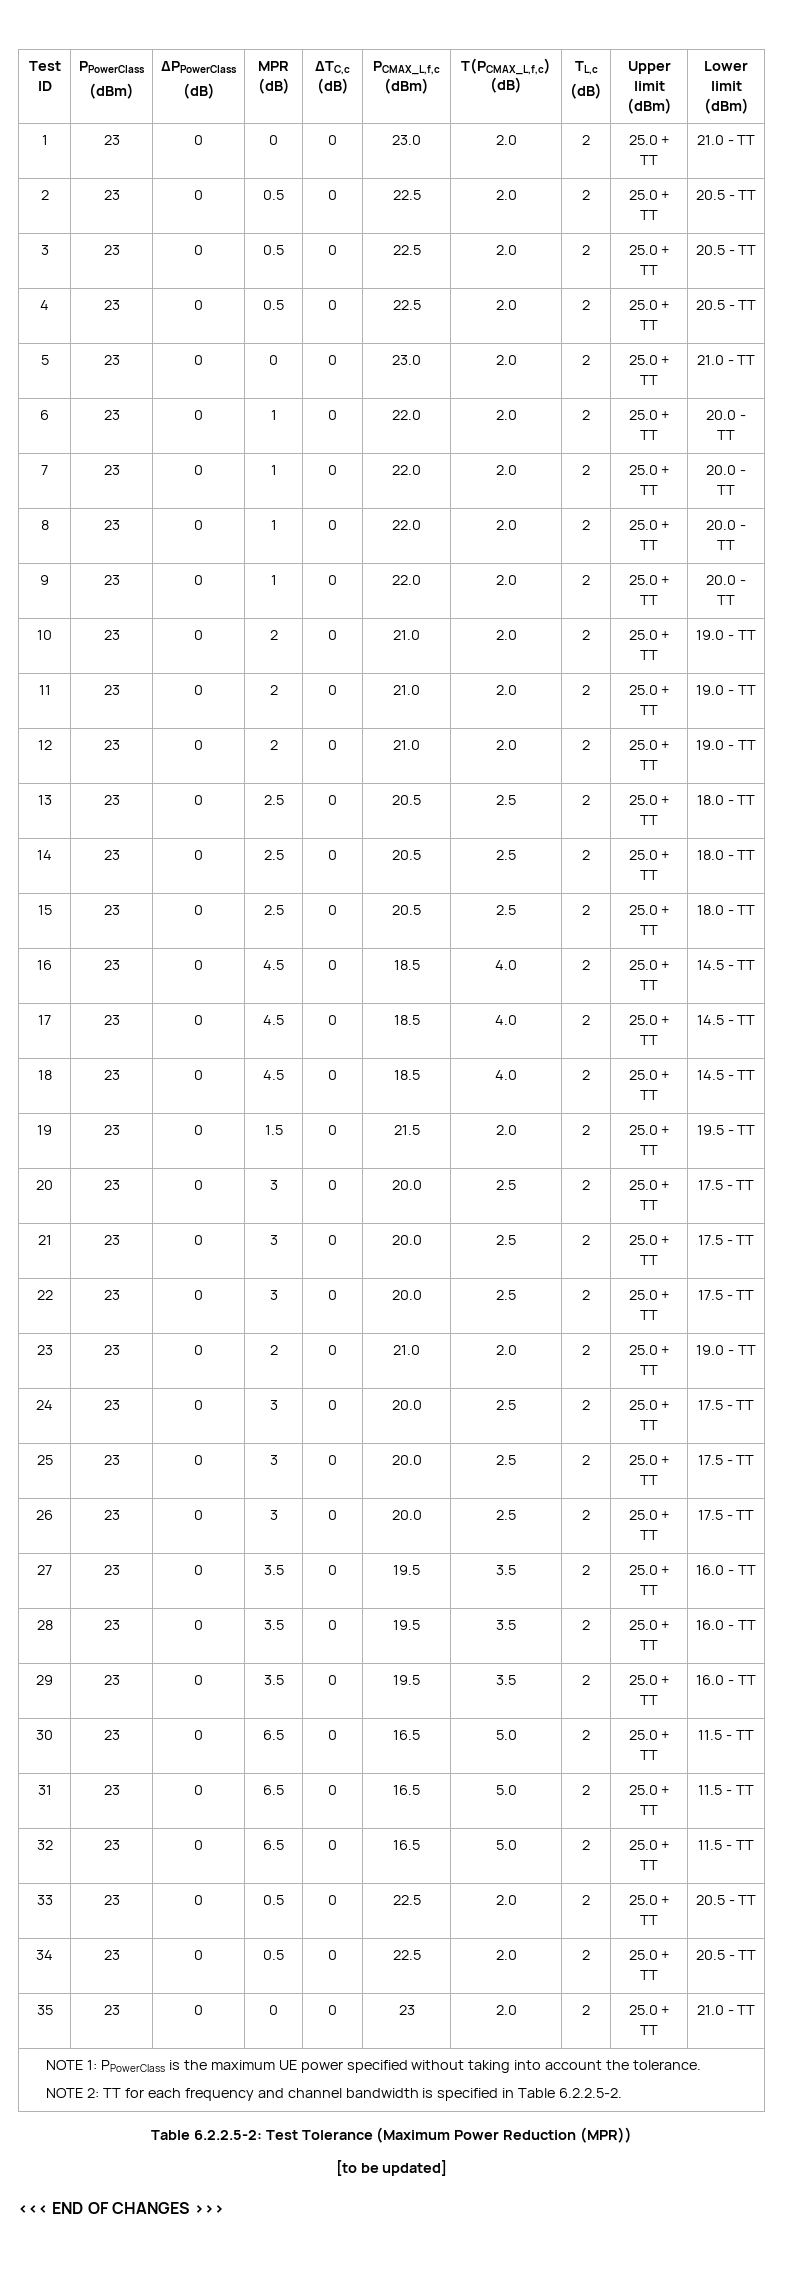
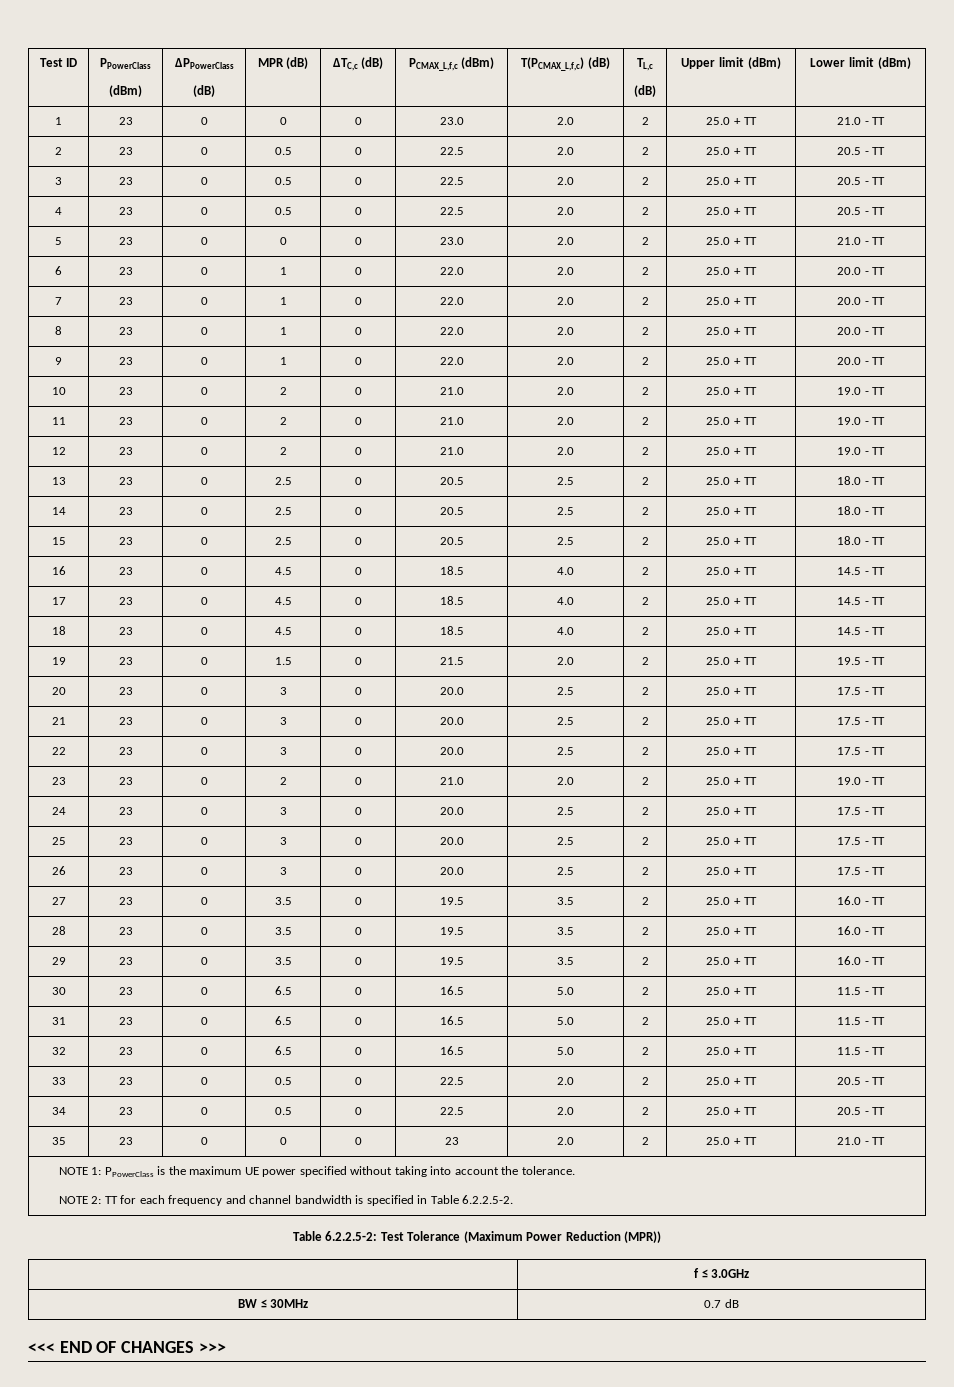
[335,2160,448,2176] // [to be updated] -> [693,1268,750,1278] [237,1299,309,1308] [704,1299,739,1308] // | f ≤ 3.0GHz // BW ≤ 30MHz | 0.7 dB

